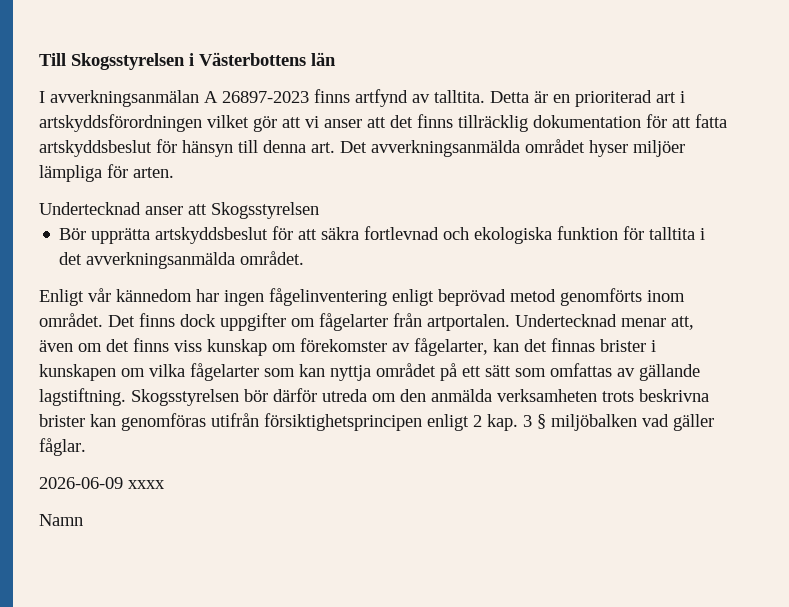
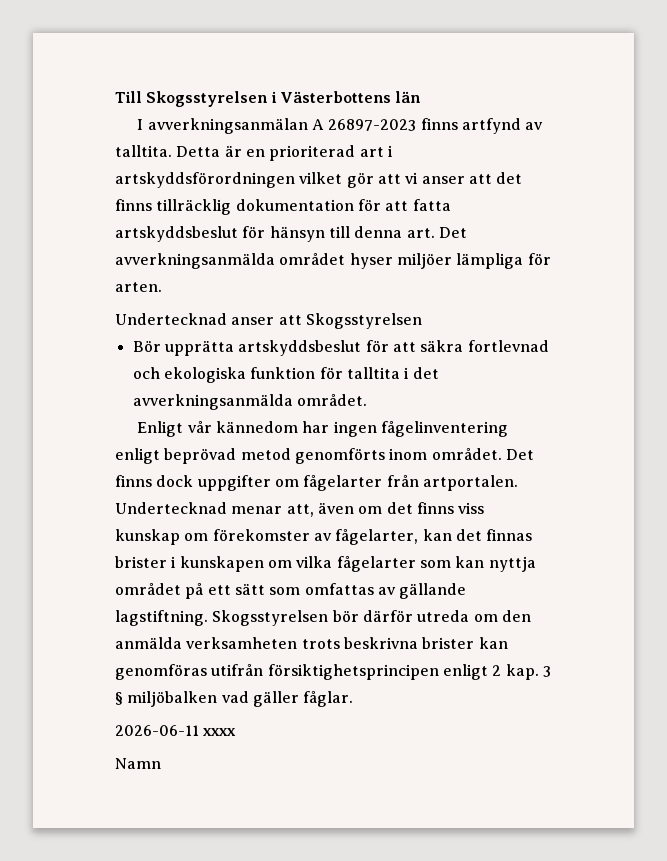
[39,477,123,489] 2026-06-09 -> [115,725,199,736] 2026-06-11

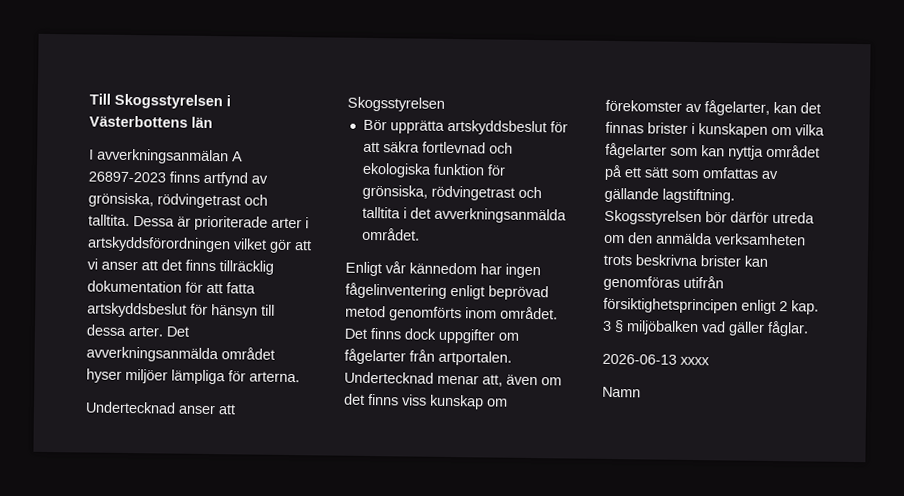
[115,145,384,161] talltita. Detta är en prioriterad art -> [88,192,268,209] [88,214,302,231] grönsiska, rödvingetrast och talltita. Dessa är prioriterade arter
[354,226,435,238] denna art. -> [86,324,164,337] dessa arter.
[115,282,162,292] arten. -> [249,371,300,383] arterna.
(343, 373) none -> [361,184,542,201] grönsiska, rödvingetrast och
[115,725,199,736] 2026-06-11 -> [602,353,677,365] 2026-06-13

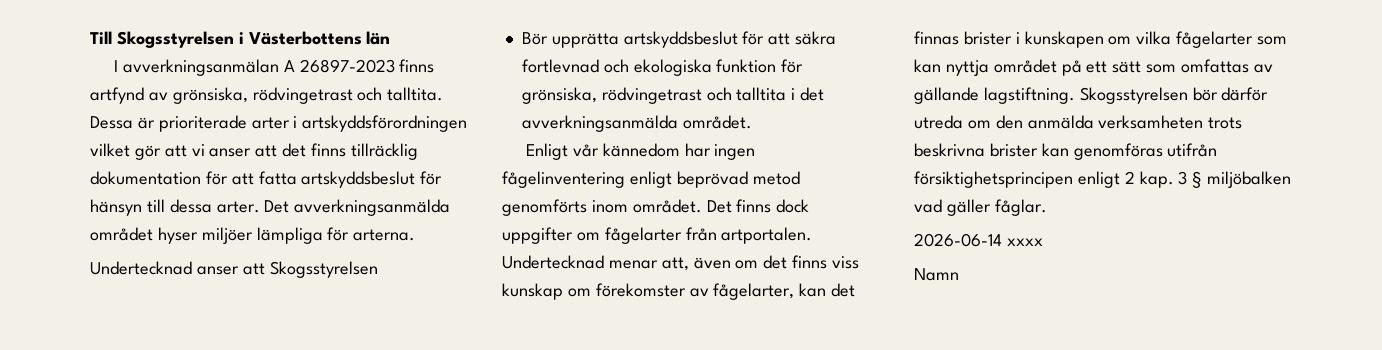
[602,353,677,365] 2026-06-13 -> [914,233,1002,247] 2026-06-14

